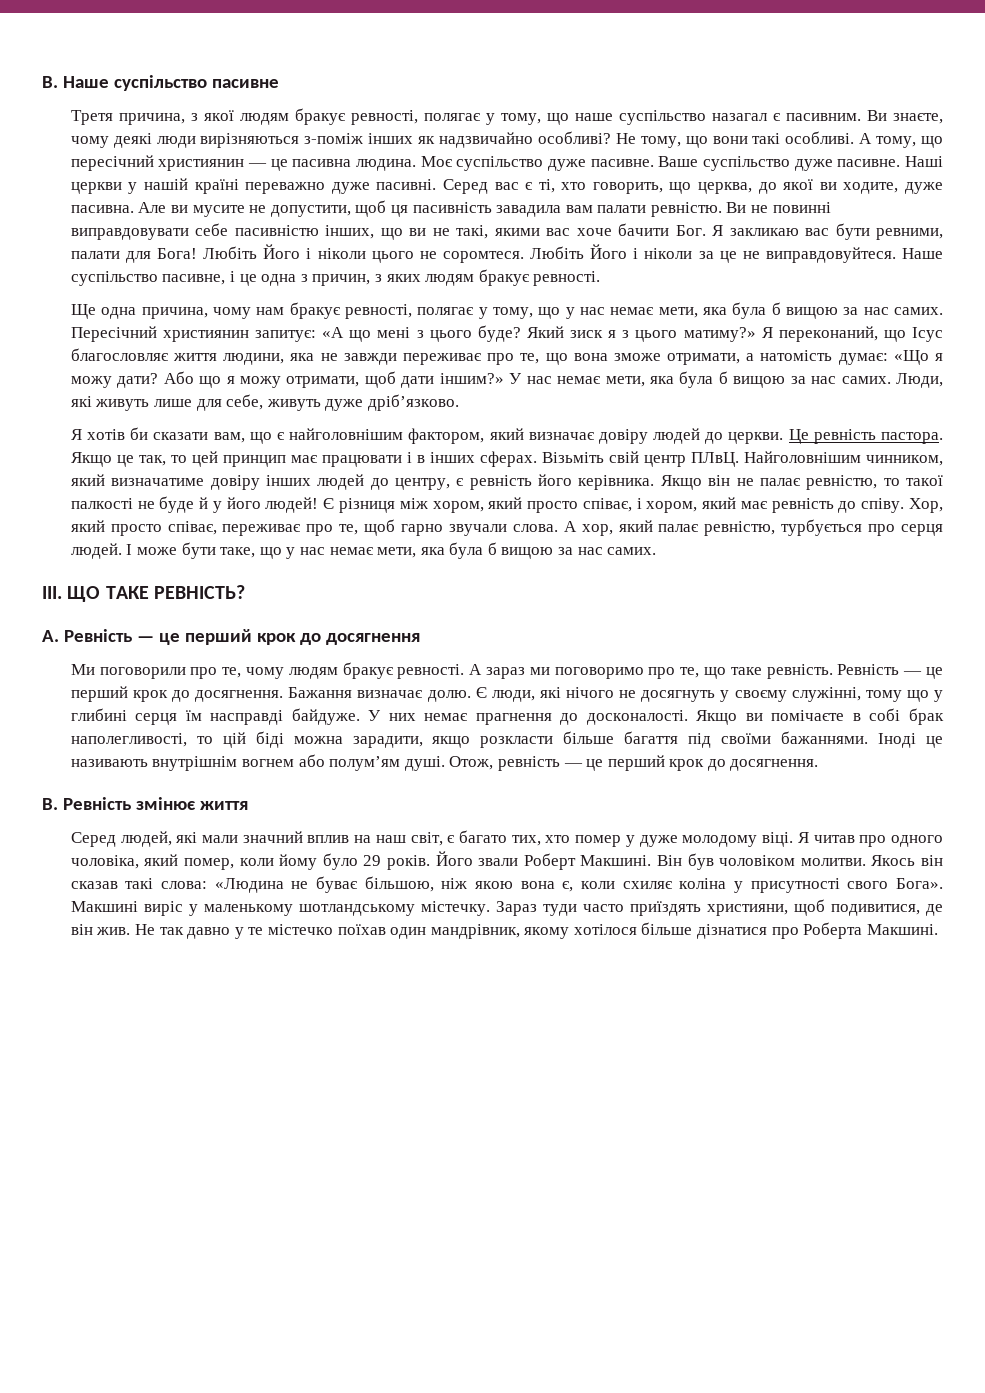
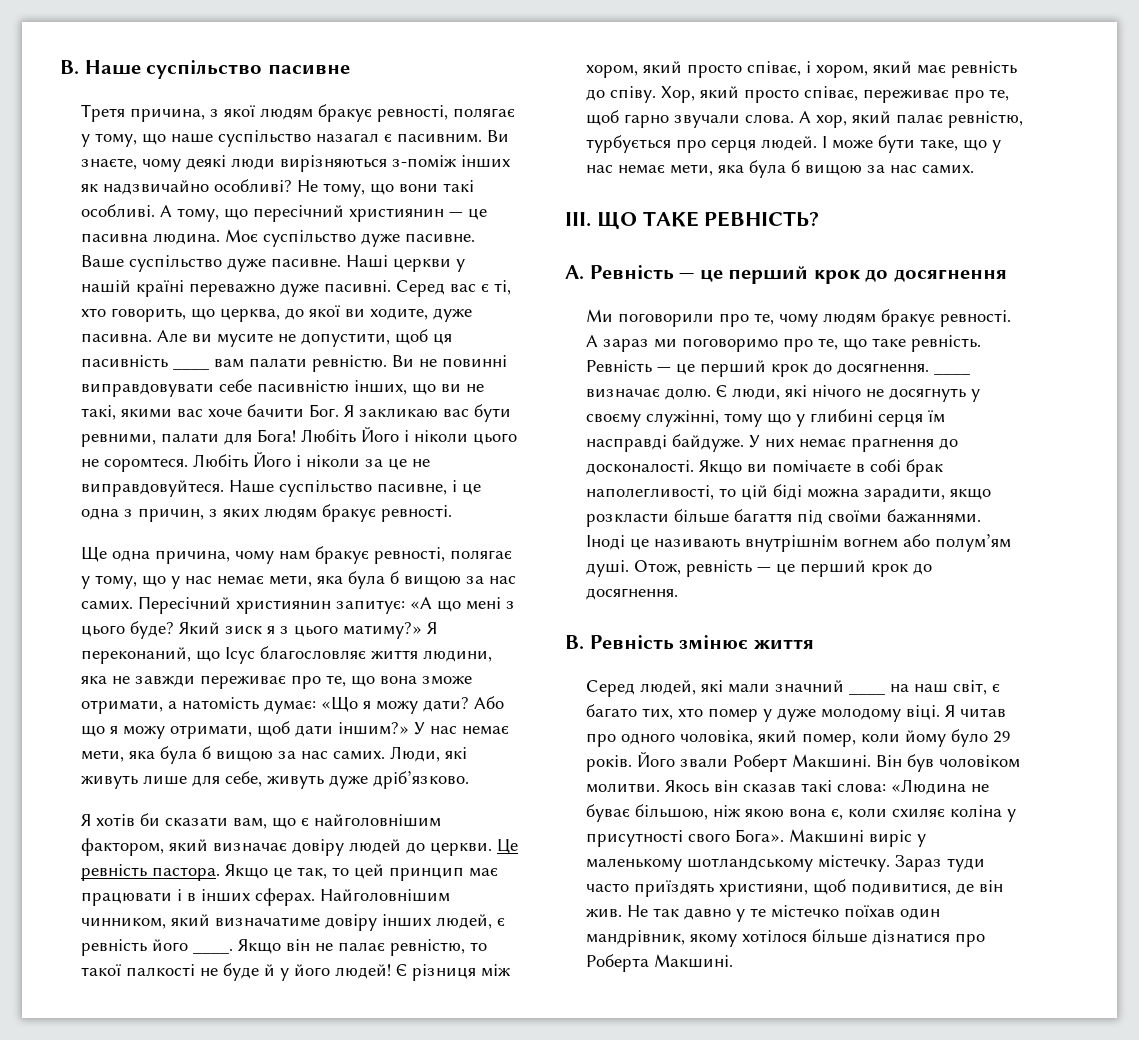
[496,205,562,217] завадила -> [173,367,210,370] ____
[541,451,739,467] Візьміть свій центр ПЛвЦ. -> (316, 897) none
[317,474,450,490] людей до центру, -> [436,914,493,929] людей,
[578,475,655,490] керівника. -> [193,948,234,954] ____.
[288,687,353,698] Бажання -> [934,372,971,375] ____
[307,835,350,843] вплив -> [849,692,886,695] ____

